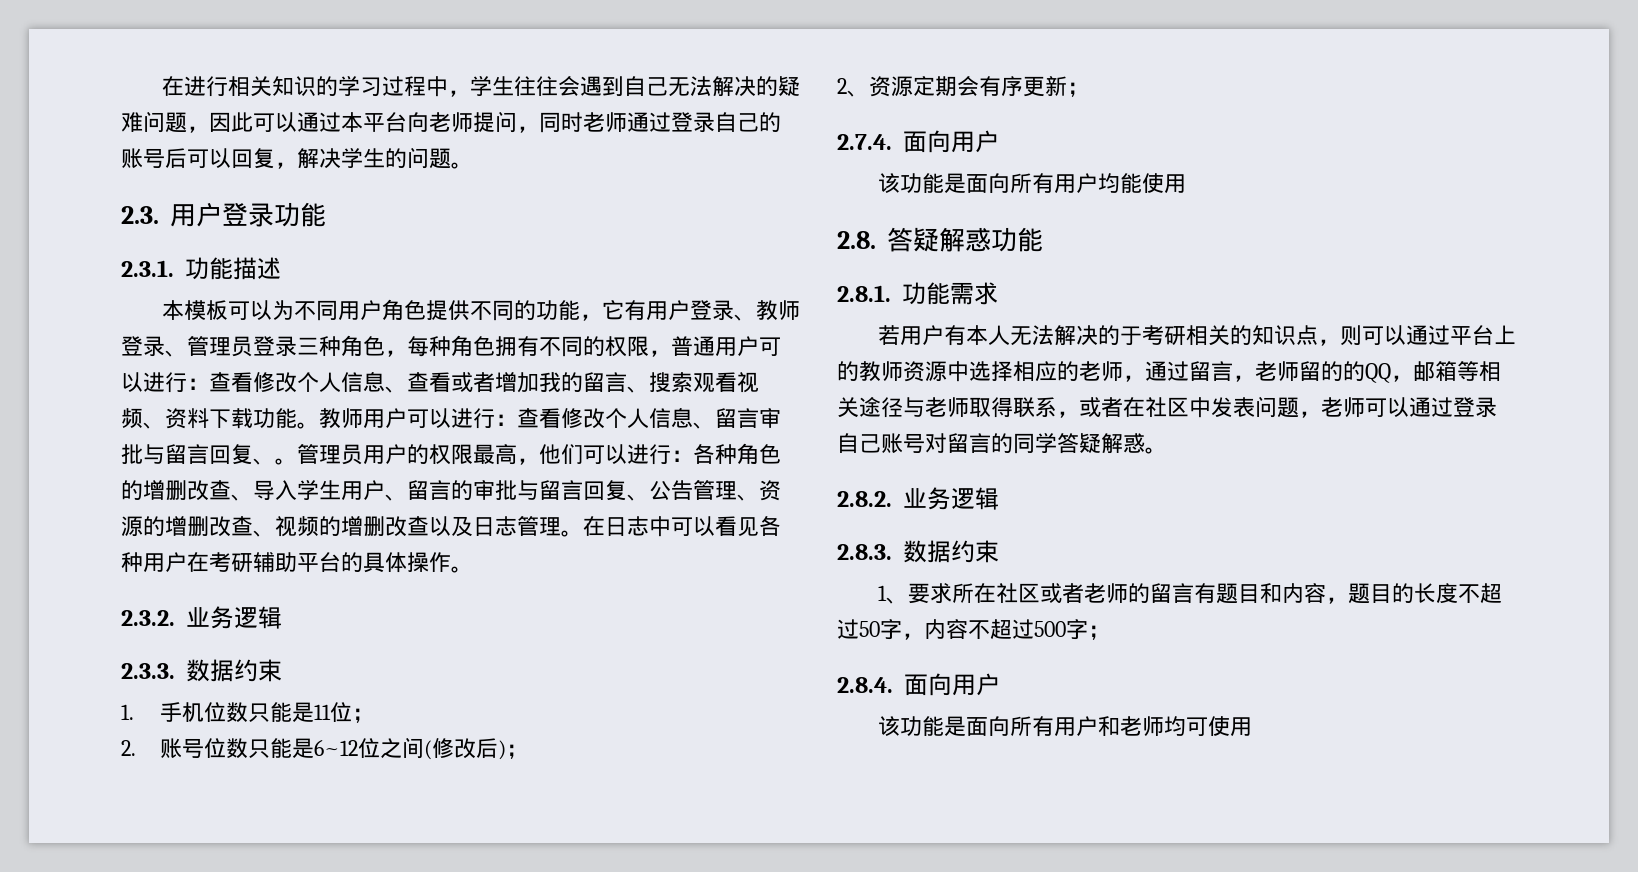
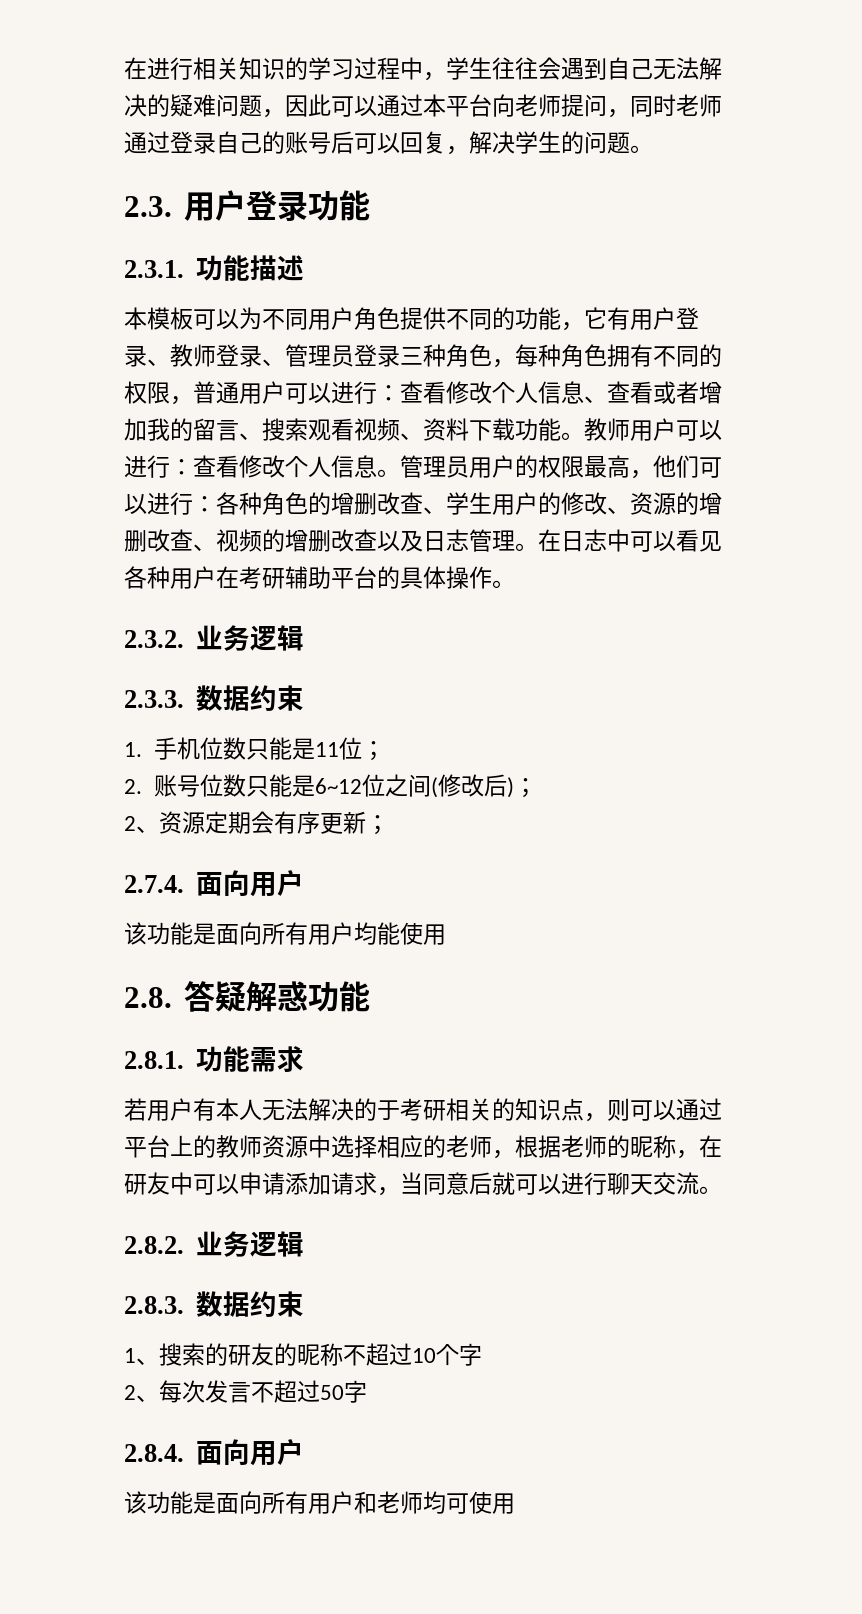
[693,408,781,429] [121,444,275,465] 、留言审批与留言回复、 -> (377, 466) none
[253,480,297,500] 导入 -> (446, 510) none
[385,480,737,501] 、留言的审批与留言回复、公告管理 -> [538,492,607,515] 的修改
[1145,361,1501,383] [837,396,1497,418] [837,433,1145,454] 通过留言，老师留的的QQ，邮箱等相关途径与老师取得联系，或者在社区中发表问题，老师可以通过登录自己账号对留言的同学答疑解惑 -> [515,1135,722,1159] [124,1172,699,1196] 根据老师的昵称，在研友中可以申请添加请求，当同意后就可以进行聊天交流
[907,583,1502,604] [837,619,1110,640] 要求所在社区或者老师的留言有题目和内容，题目的长度不超过50字，内容不超过500字； -> [159,1343,482,1366] [124,1380,367,1403] 搜索的研友的昵称不超过10个字 // 2、每次发言不超过50字

